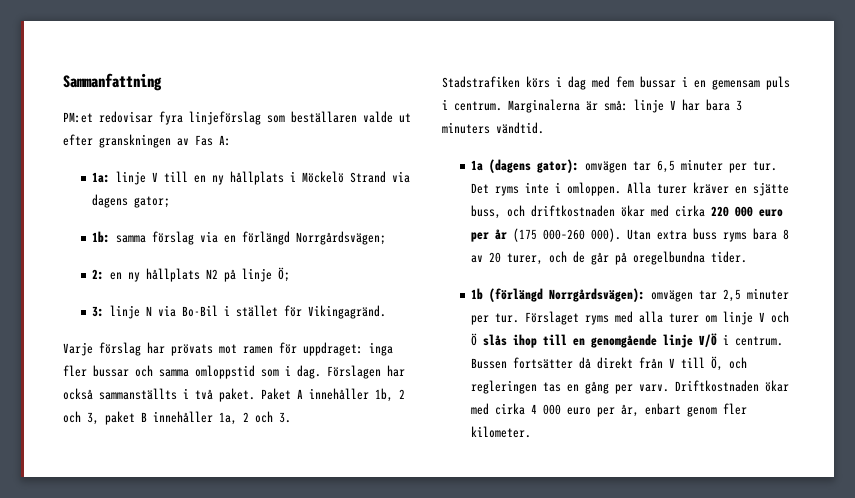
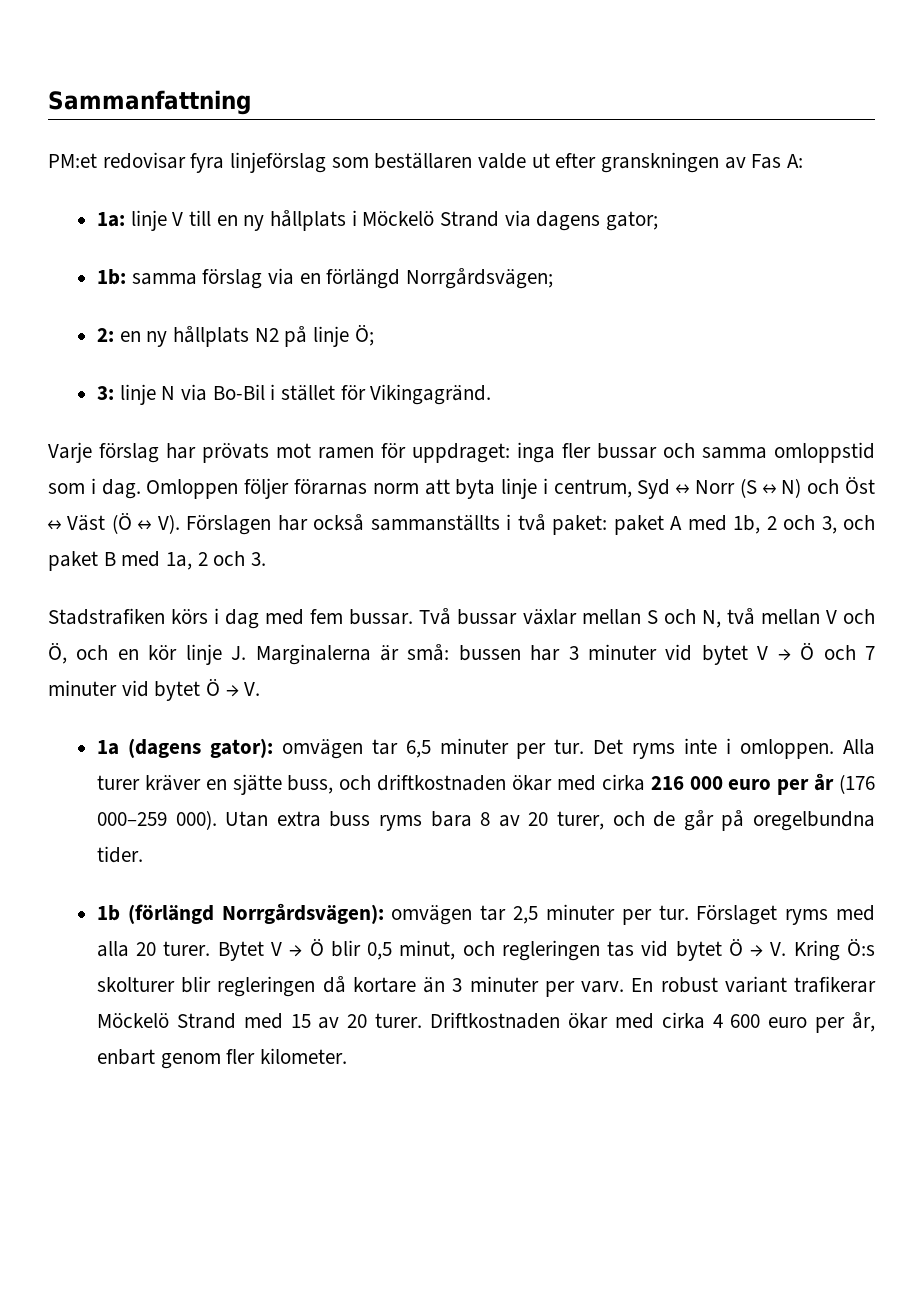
(321, 372) none -> [146,476,875,499] [47,512,180,534] Omloppen följer förarnas norm att byta linje i centrum, Syd ↔ Norr (S ↔ N) och Öst ↔ Väst (Ö ↔ V).
[219,388,369,402] paket. Paket A innehåller -> [552,515,727,535] paket: paket A med
(99, 418) none -> [843,515,876,530] och
[153,411,213,423] innehåller -> [121,551,161,567] med
[640,76,790,90] [442,99,742,113] [442,122,544,134] bussar i en gemensam puls i centrum. Marginalerna är små: linje V har bara 3 minuters vändtid. -> [349,608,875,628] [48,642,876,665] [48,678,261,701] bussar. Två bussar växlar mellan S och N, två mellan V och Ö, och en kör linje J. Marginalerna är små: bussen har 3 minuter vid bytet V → Ö och 7 minuter vid bytet Ö → V.
[711,206,730,217] 220 -> [650,776,684,790] 216
[513,228,586,242] (175 000–260 -> [839,774,875,794] [96,812,167,826] (176 000–259
[669,311,790,325] [471,333,784,348] [471,356,748,371] [471,380,670,394] turer om linje V och Ö slås ihop till en genomgående linje V/Ö i centrum. Bussen fortsätter då direkt från V till Ö, och regleringen tas en gång per varv. -> [136,938,876,961] [96,976,876,997] [96,1013,423,1029] 20 turer. Bytet V → Ö blir 0,5 minut, och regleringen tas vid bytet Ö → V. Kring Ö:s skolturer blir regleringen då kortare än 3 minuter per varv. En robust variant trafikerar Möckelö Strand med 15 av 20 turer.
[543,404,562,415] 000 -> [730,1014,761,1028] 600

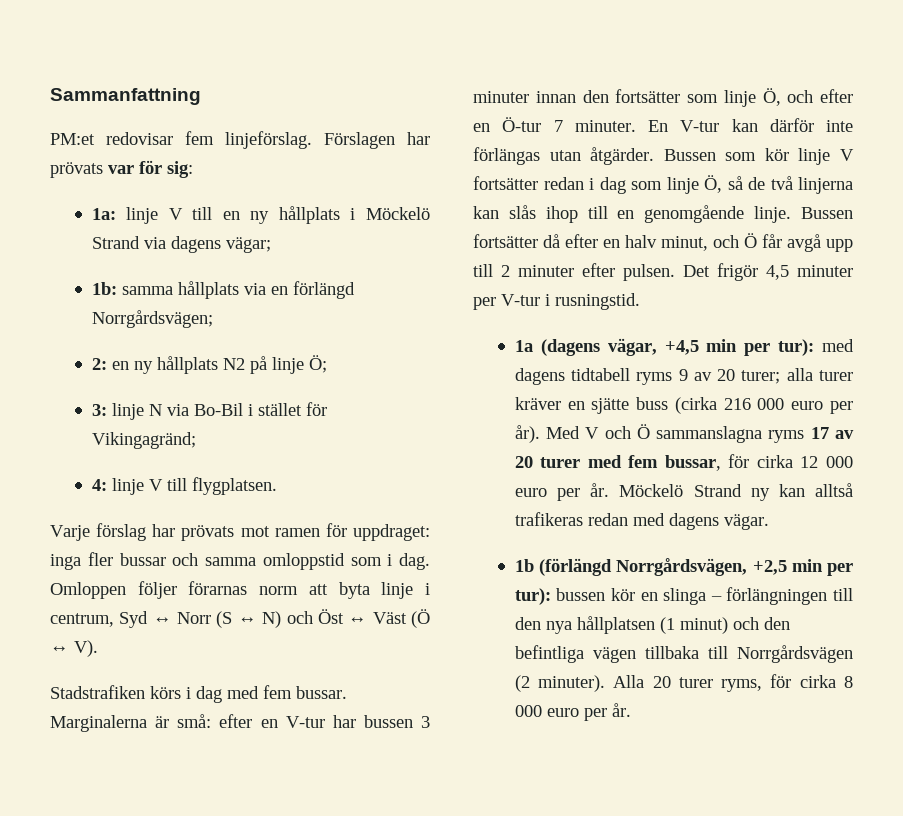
[190,152,804,173] fyra linjeförslag som beställaren valde ut efter granskningen av Fas A: -> [185,131,430,149] [50,160,193,178] fem linjeförslag. Förslagen har prövats var för sig:
[605,211,658,231] gator; -> [225,237,271,253] vägar;
[202,269,263,289] förslag -> [177,281,239,299] hållplats
[370,384,492,405] Vikingagränd. -> [91,432,196,449] [91,477,277,495] Vikingagränd; // 4: linje V till flygplatsen.
[186,514,876,535] [48,551,267,571] Förslagen har också sammanställts i två paket: paket A med 1b, 2 och 3, och paket B med 1a, 2 och 3. -> (98, 648) none
[419,608,875,628] [48,642,876,665] [48,678,261,701] [96,738,875,759] [96,773,875,795] [96,810,876,831] [96,846,143,863] [96,903,875,925] [96,938,876,961] [96,976,876,997] [96,1012,875,1033] [96,1048,347,1069] Två bussar växlar mellan S och N, två mellan V och Ö, och en kör linje J. Marginalerna är små: bussen har 3 minuter vid bytet V → Ö och 7 minuter vid bytet Ö → V. // 1a (dagens gator): omvägen tar 6,5 minuter per tur. Det ryms inte i omloppen. Alla turer kräver en sjätte buss, och driftkostnaden ökar med cirka 216 000 euro per år (176 000–259 000). Utan extra buss ryms bara 8 av 20 turer, och de går på oregelbundna tider. // 1b (förlängd Norrgårdsvägen): omvägen tar 2,5 minuter per tur. Förslaget ryms med alla 20 turer. Bytet V → Ö blir 0,5 minut, och regleringen tas vid bytet Ö → V. Kring Ö:s skolturer blir regleringen då kortare än 3 minuter per varv. En robust variant trafikerar Möckelö Strand med 15 av 20 turer. Driftkostnaden ökar med cirka 4 600 euro per år, enbart genom fler kilometer. -> [50,714,430,732] [473,88,853,107] [473,117,853,132] [473,147,854,165] [473,175,853,194] [473,205,853,223] [473,233,853,252] [473,263,853,281] [473,293,640,310] [514,338,854,356] [514,368,853,385] [514,397,853,414] [514,424,854,443] [514,454,853,471] [514,483,853,501] [514,512,769,530] [514,558,853,576] [514,587,853,605] [514,616,790,634] [514,645,853,663] [514,674,853,692] [514,703,631,721] Marginalerna är små: efter en V-tur har bussen 3 minuter innan den fortsätter som linje Ö, och efter en Ö-tur 7 minuter. En V-tur kan därför inte förlängas utan åtgärder. Bussen som kör linje V fortsätter redan i dag som linje Ö, så de två linjerna kan slås ihop till en genomgående linje. Bussen fortsätter då efter en halv minut, och Ö får avgå upp till 2 minuter efter pulsen. Det frigör 4,5 minuter per V-tur i rusningstid. // 1a (dagens vägar, +4,5 min per tur): med dagens tidtabell ryms 9 av 20 turer; alla turer kräver en sjätte buss (cirka 216 000 euro per år). Med V och Ö sammanslagna ryms 17 av 20 turer med fem bussar, för cirka 12 000 euro per år. Möckelö Strand ny kan alltså trafikeras redan med dagens vägar. // 1b (förlängd Norrgårdsvägen, +2,5 min per tur): bussen kör en slinga – förlängningen till den nya hållplatsen (1 minut) och den befintliga vägen tillbaka till Norrgårdsvägen (2 minuter). Alla 20 turer ryms, för cirka 8 000 euro per år.

